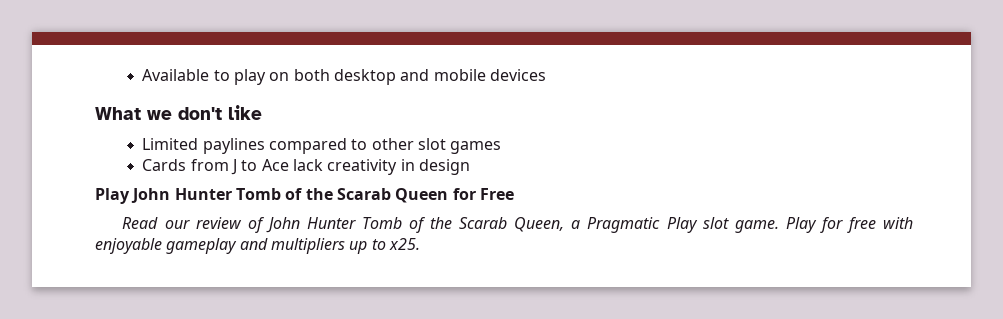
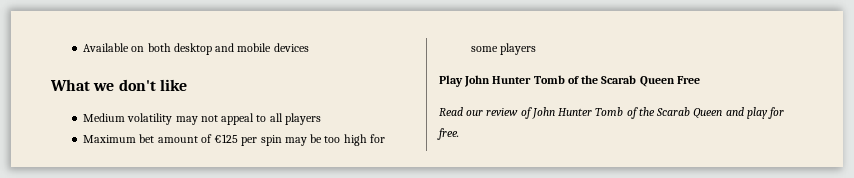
[213,69,266,85] to play -> (130, 47) none
[142,138,502,154] [142,159,470,175] Limited paylines compared to other slot games // Cards from J to Ace lack creativity in design -> [83,113,321,125] [83,134,385,146] [471,43,537,55] Medium volatility may not appeal to all players // Maximum bet amount of €125 per spin may be too high for some players
[452,188,476,200] for -> (675, 81) none
[514,217,913,233] [95,238,420,254] Queen, a Pragmatic Play slot game. Play for free with enjoyable gameplay and multipliers up to x25. -> [693,107,785,119] [437,128,459,140] Queen and play for free.

